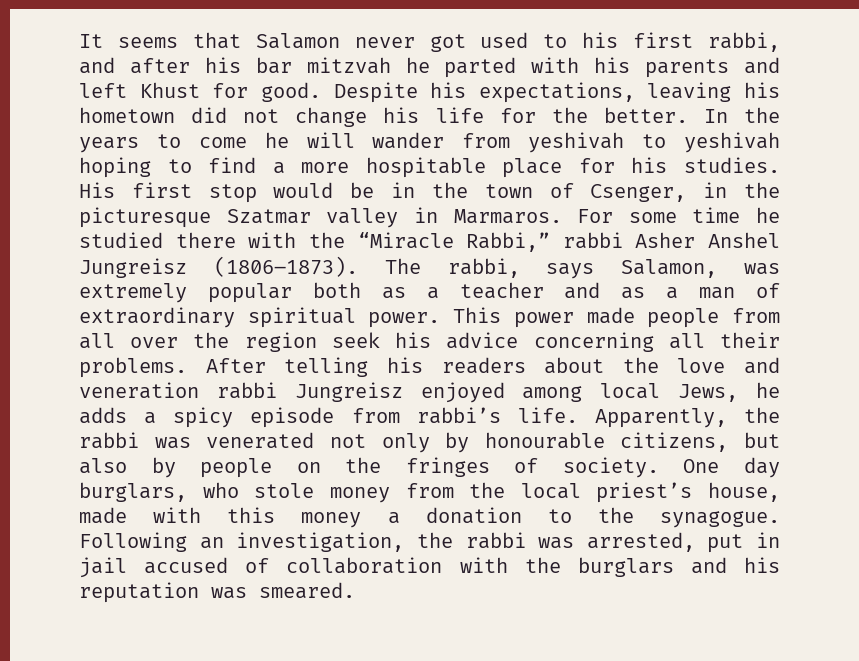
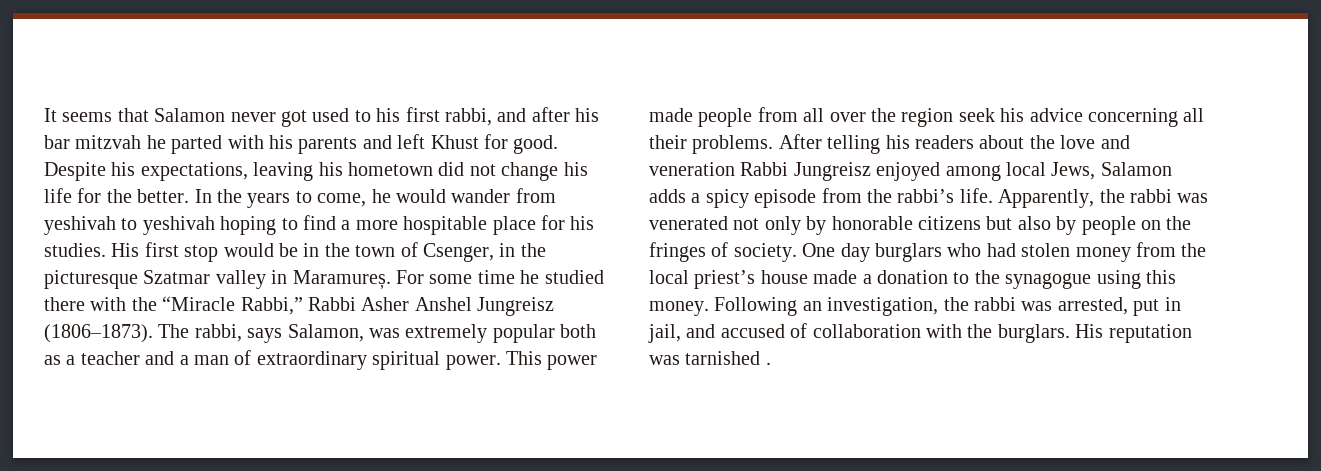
[198,132,355,148] come he will -> [317,189,446,207] come, he would
[453,209,562,224] Marmaros. -> [292,270,391,289] Maramureș.
[562,232,623,249] rabbi -> [308,297,356,311] Rabbi
[621,287,646,299] as -> (175, 358) none
[216,382,277,399] rabbi -> [740,162,789,176] Rabbi
[756,382,780,398] he -> [1100,162,1172,176] Salamon
(400, 415) none -> [867,189,892,203] the
[484,432,729,452] honourable citizens, -> [831,216,981,230] honorable citizens
[79,482,315,502] burglars, who stole -> [875,243,1071,262] burglars who had stolen
[708,482,780,502] [79,507,780,528] house, made with this money a donation to the synagogue. -> [760,270,1176,289] [649,301,709,316] house made a donation to the synagogue using this money.
[79,557,127,578] jail -> [648,324,716,343] jail, and
[577,557,780,577] [79,582,355,603] burglars and his reputation was smeared. -> [997,324,1192,343] [649,351,771,365] burglars. His reputation was tarnished .

